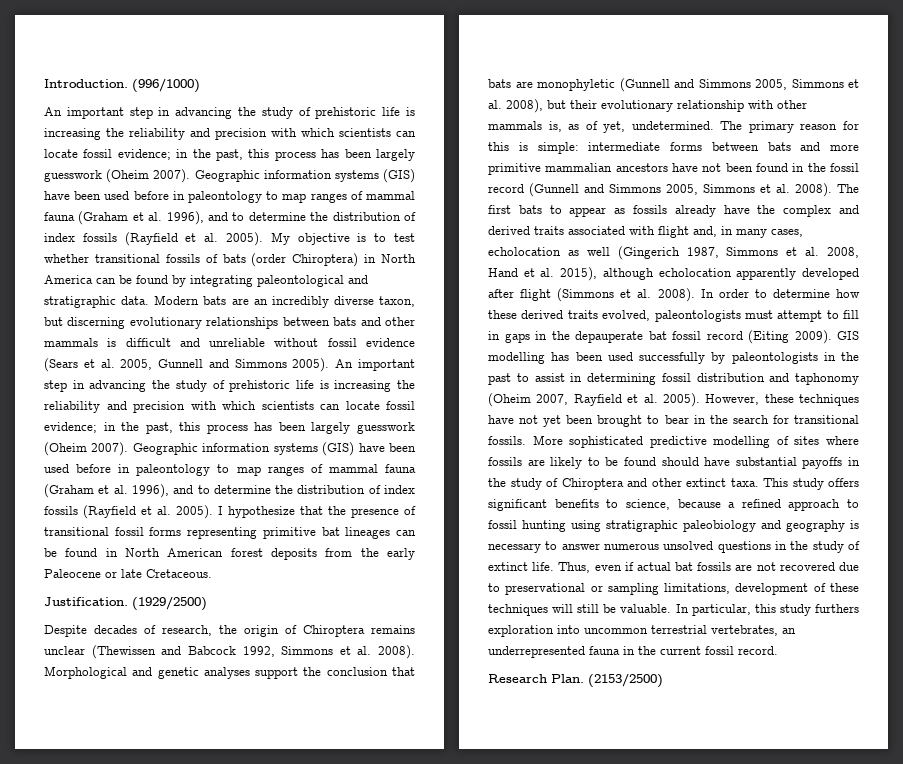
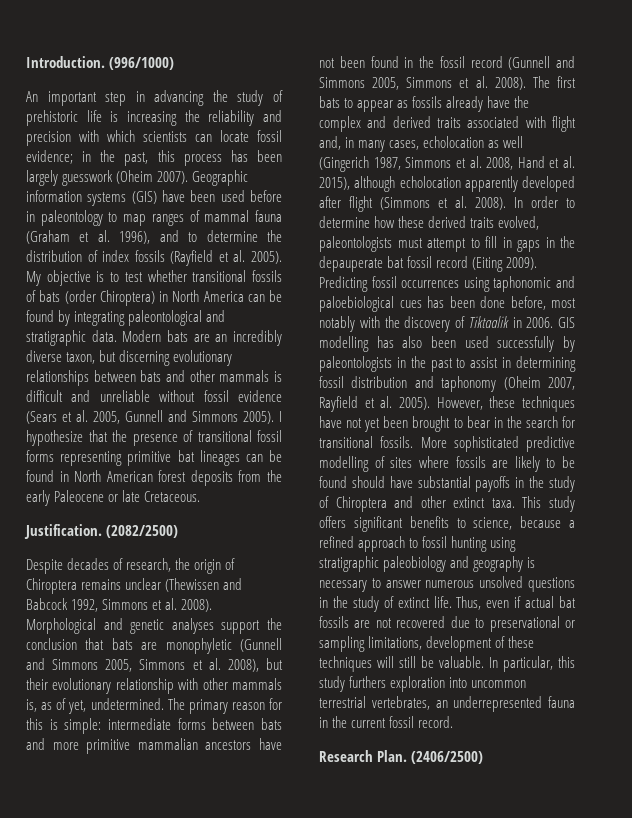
[335,359,415,371] [44,380,415,392] [44,401,415,413] [44,422,415,434] [44,442,416,456] [44,464,416,476] [44,484,416,498] [44,505,213,519] An important step in advancing the study of prehistoric life is increasing the reliability and precision with which scientists can locate fossil evidence; in the past, this process has been largely guesswork (Oheim 2007). Geographic information systems (GIS) have been used before in paleontology to map ranges of mammal fauna (Graham et al. 1996), and to determine the distribution of index fossils (Rayfield et al. 2005). -> (274, 417) none
[132,596,207,611] (1929/2500) -> [106,525,179,538] (2082/2500)
(832, 337) none -> [319,276,575,292] [319,296,576,312] [319,316,554,332] Predicting fossil occurrences using taphonomic and paloebiological cues has been done before, most notably with the discovery of Tiktaalik in 2006.
(570, 356) none -> [402,336,423,348] also
[588,673,663,688] (2153/2500) -> [411,751,484,764] (2406/2500)

